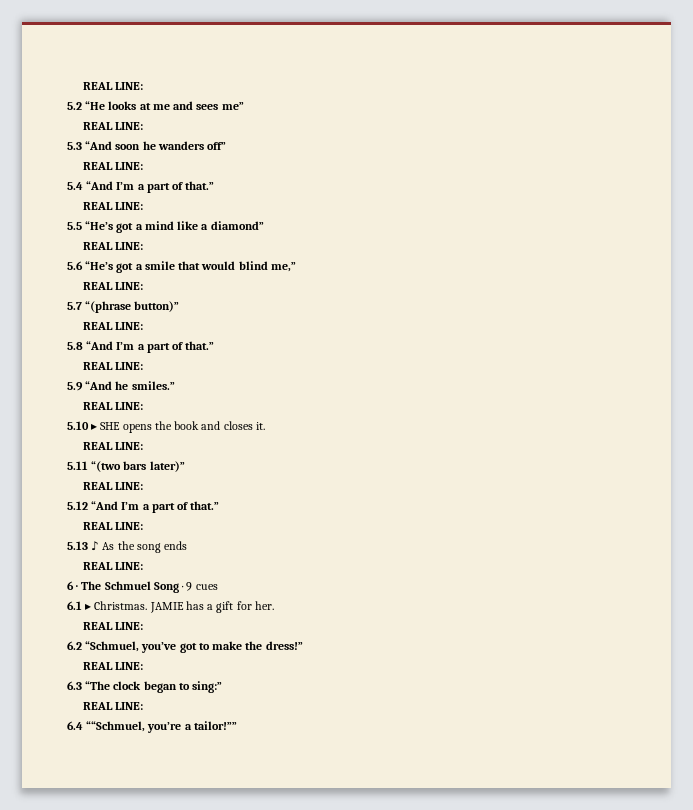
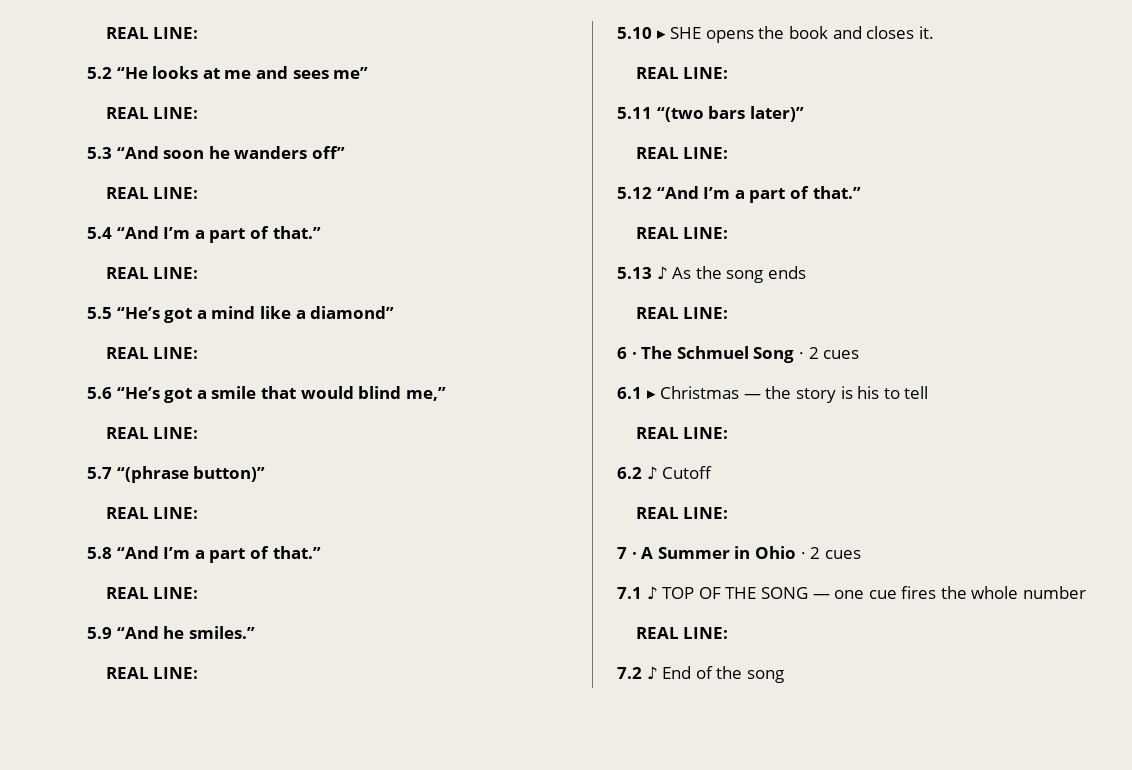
[186,582,193,591] 9 -> [808,347,819,359] 2
[94,601,274,613] [82,622,143,630] [67,641,303,653] [82,662,143,670] [67,681,223,693] [82,702,143,710] [67,721,237,733] Christmas. JAMIE has a gift for her. // REAL LINE: // 6.2 “Schmuel, you’ve got to make the dress!” // REAL LINE: // 6.3 “The clock began to sing:” // REAL LINE: // 6.4 ““Schmuel, you’re a tailor!”” -> [660,386,929,403] [635,427,729,439] [617,466,713,480] [635,507,729,519] [617,546,861,559] [617,586,1087,600] [635,627,729,639] [617,666,784,683] Christmas — the story is his to tell // REAL LINE: // 6.2 ♪ Cutoff // REAL LINE: // 7 · A Summer in Ohio · 2 cues // 7.1 ♪ TOP OF THE SONG — one cue fires the whole number // REAL LINE: // 7.2 ♪ End of the song

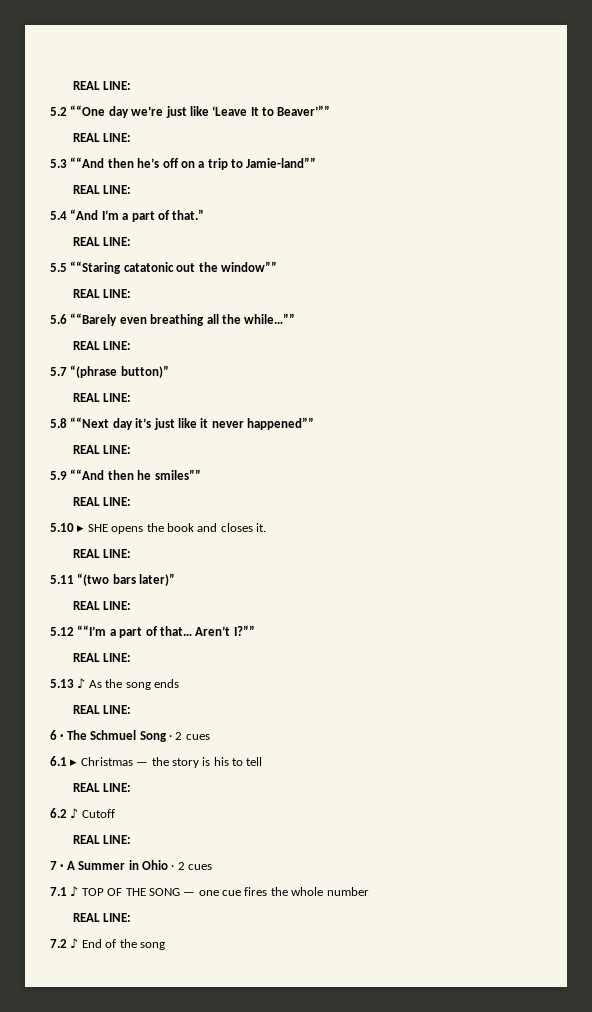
[116,66,369,79] [105,107,199,119] [87,146,345,159] “He looks at me and sees me” // REAL LINE: // 5.3 “And soon he wanders off” -> [70,105,331,118] [72,133,131,142] [50,157,317,170] ““One day we’re just like ‘Leave It to Beaver’”” // REAL LINE: // 5.3 ““And then he’s off on a trip to Jamie-land””
[116,306,395,323] [105,347,199,359] [87,386,446,403] “He’s got a mind like a diamond” // REAL LINE: // 5.6 “He’s got a smile that would blind me,” -> [70,261,277,274] [72,289,131,298] [50,313,296,326] ““Staring catatonic out the window”” // REAL LINE: // 5.6 ““Barely even breathing all the while…””
[116,546,321,563] “And I’m a part of that.” -> [70,417,314,430] ““Next day it’s just like it never happened””
[116,626,255,639] “And he smiles.” -> [70,469,201,480] ““And then he smiles””
[656,186,861,203] “And I’m a part of that.” -> [77,625,255,638] ““I’m a part of that… Aren’t I?””

